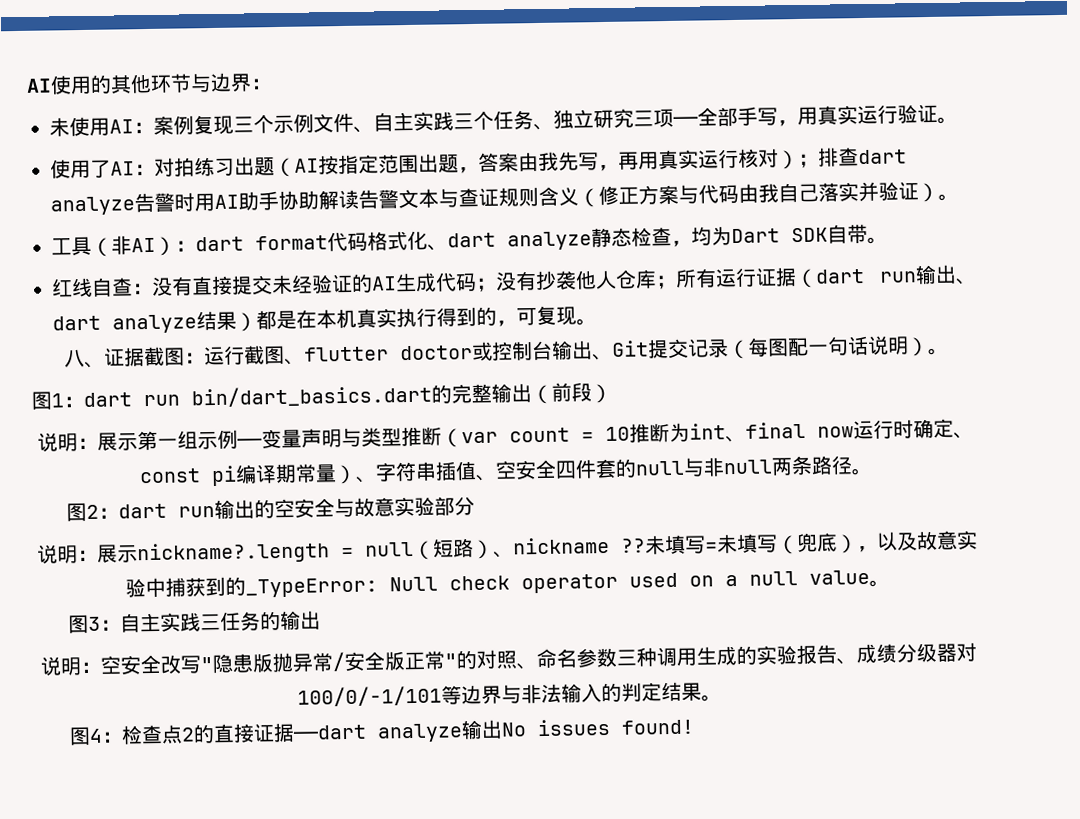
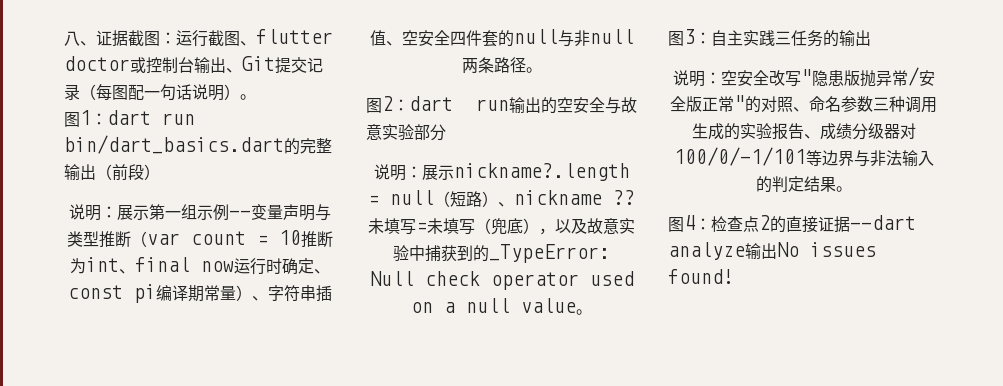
[26,72,272,95] [49,103,958,137] [50,147,907,179] [50,181,959,216] [51,223,888,257] [51,264,977,298] [52,305,597,334] AI使用的其他环节与边界： // 未使用AI：案例复现三个示例文件、自主实践三个任务、独立研究三项——全部手写，用真实运行验证。 // 使用了AI：对拍练习出题（AI按指定范围出题，答案由我先写，再用真实运行核对）；排查dart analyze告警时用AI助手协助解读告警文本与查证规则含义（修正方案与代码由我自己落实并验证）。 // 工具（非AI）：dart format代码格式化、dart analyze静态检查，均为Dart SDK自带。 // 红线自查：没有直接提交未经验证的AI生成代码；没有抄袭他人仓库；所有运行证据（dart run输出、dart analyze结果）都是在本机真实执行得到的，可复现。 // -> (64, 38) none

